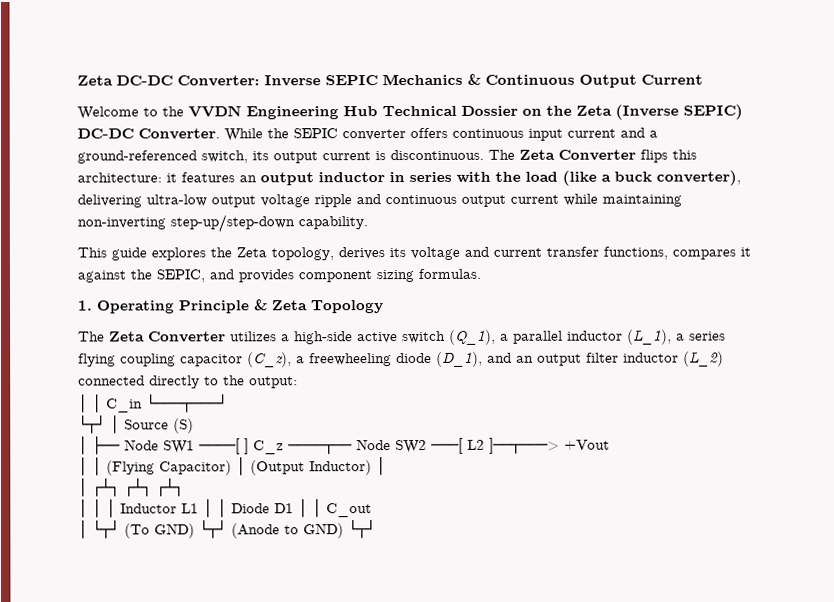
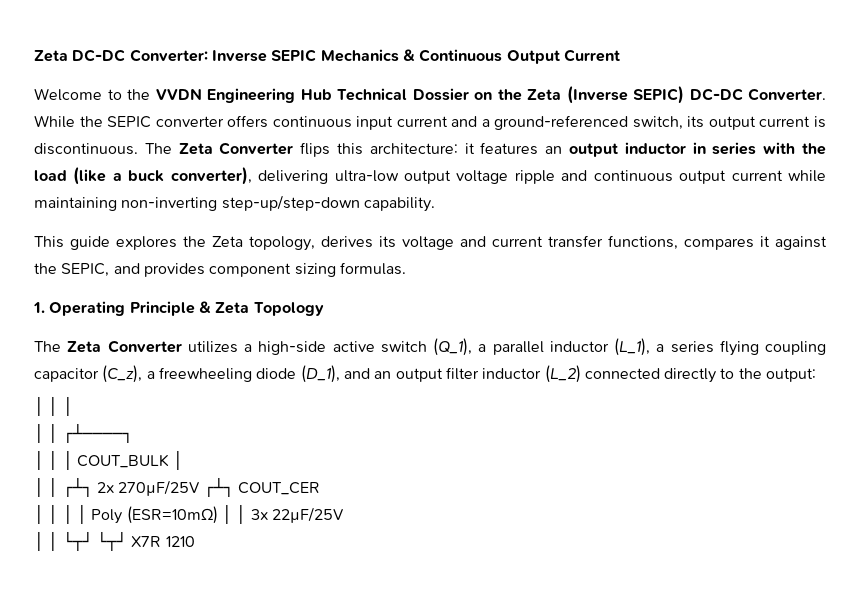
[106,393,228,413] [78,414,194,434] [78,435,610,455] [78,456,386,476] [78,477,184,497] [78,498,372,518] [78,519,376,539] C_in └───┬───┘ // └┬┘ │ Source (S) // │ ├── Node SW1 ────[ ] C_z ────┬── Node SW2 ───[ L2 ]──┬───> +Vout // │ │ (Flying Capacitor) │ (Output Inductor) │ // │ ┌┴┐ ┌┴┐ ┌┴┐ // │ │ │ Inductor L1 │ │ Diode D1 │ │ C_out // │ └┬┘ (To GND) └┬┘ (Anode to GND) └┬┘ -> [62,396,73,416] [34,423,133,443] [34,450,184,470] [34,477,320,497] [34,504,344,524] [34,531,195,551] │ // │ │ ┌┴────┐ // │ │ │ COUT_BULK │ // │ │ ┌┴┐ 2x 270µF/25V ┌┴┐ COUT_CER // │ │ │ │ Poly (ESR=10mΩ) │ │ 3x 22µF/25V // │ │ └┬┘ └┬┘ X7R 1210

